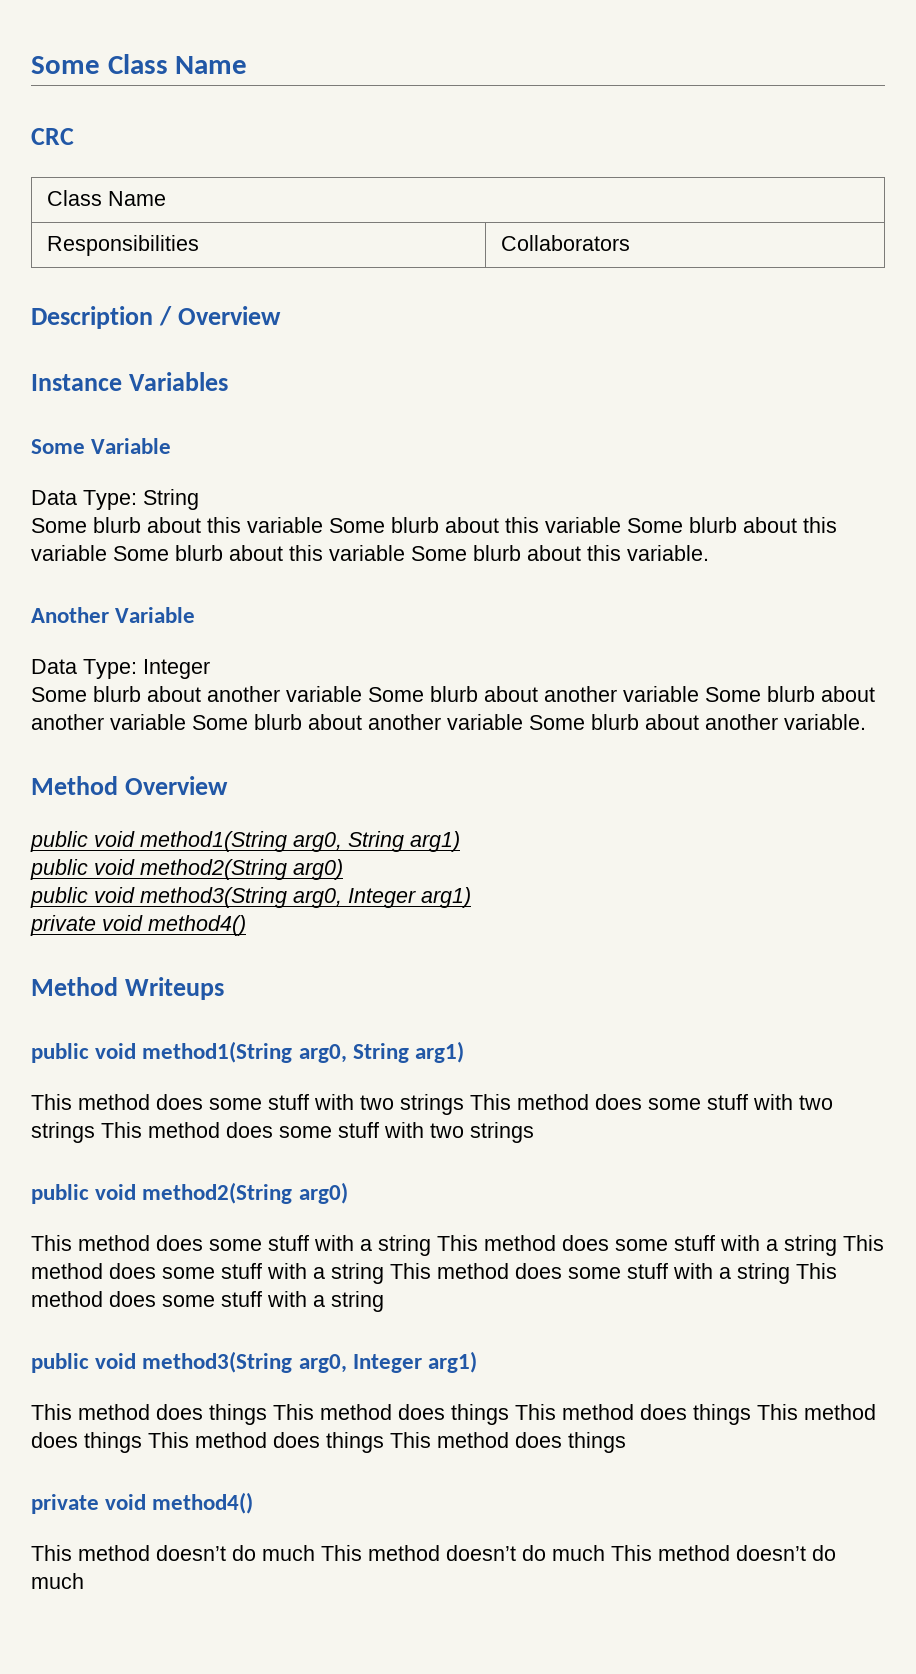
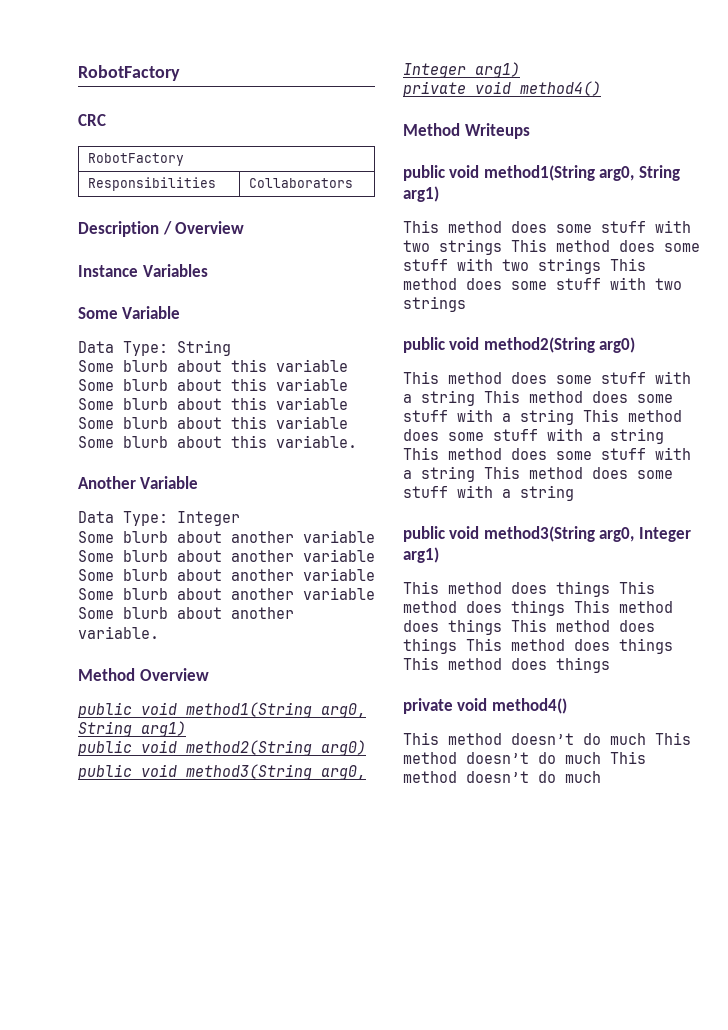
[31,54,248,74] Some Class Name -> [78,65,180,81] RobotFactory
[46,190,166,206] Class Name -> [87,153,184,166] RobotFactory

